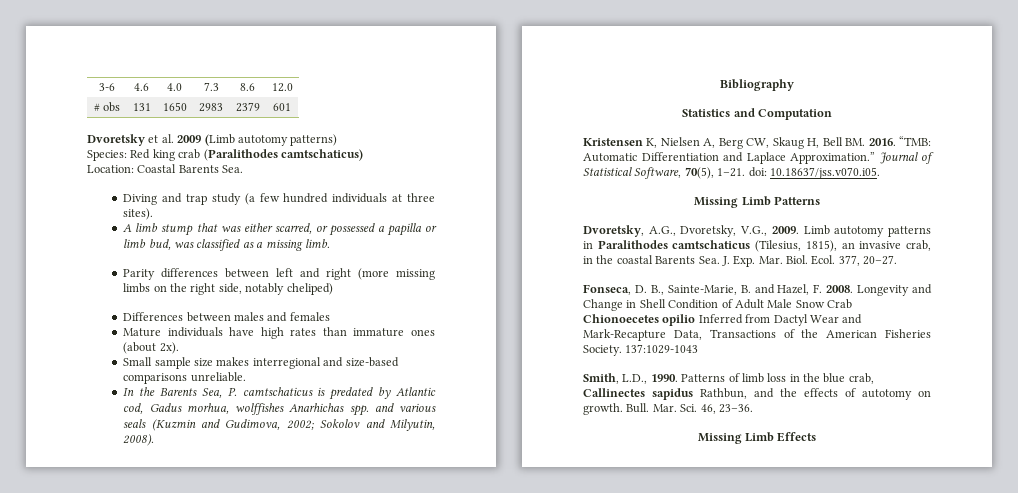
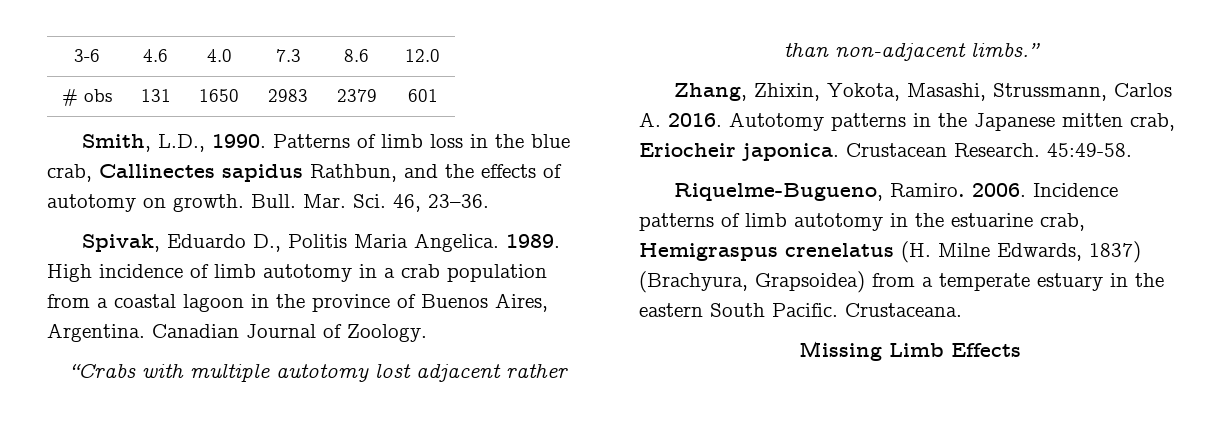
[87,134,338,146] [87,149,363,161] [87,164,244,173] [123,193,435,205] [123,208,154,220] [123,223,437,236] [123,239,330,251] [123,268,435,280] [123,283,333,295] [123,312,330,322] [123,327,435,339] [123,342,179,354] [123,357,399,369] [123,372,246,384] [123,387,436,400] [123,403,437,416] [123,419,435,431] [123,434,155,446] [720,79,794,91] [682,108,832,120] [583,136,931,149] [583,152,934,164] [583,167,880,179] [694,196,820,208] [583,225,931,237] [583,240,931,252] [583,255,898,267] [583,284,932,296] [583,299,852,311] [583,314,863,326] [583,329,931,341] [583,344,699,356] // Dvoretsky et al. 2009 (Limb autotomy patterns) // Species: Red king crab (Paralithodes camtschaticus) // Location: Coastal Barents Sea. // Diving and trap study (a few hundred individuals at three sites). // A limb stump that was either scarred, or possessed a papilla or limb bud, was classified as a missing limb. // Parity differences between left and right (more missing limbs on the right side, notably cheliped) // Differences between males and females // Mature individuals have high rates than immature ones (about 2x). // Small sample size makes interregional and size-based comparisons unreliable. // In the Barents Sea, P. camtschaticus is predated by Atlantic cod, Gadus morhua, wolffishes Anarhichas spp. and various seals (Kuzmin and Gudimova, 2002; Sokolov and Milyutin, 2008). // Bibliography // Statistics and Computation // Kristensen K, Nielsen A, Berg CW, Skaug H, Bell BM. 2016. “TMB: Automatic Differentiation and Laplace Approximation.” Journal of Statistical Software, 70(5), 1–21. doi: 10.18637/jss.v070.i05. // Missing Limb Patterns // Dvoretsky, A.G., Dvoretsky, V.G., 2009. Limb autotomy patterns in Paralithodes camtschaticus (Tilesius, 1815), an invasive crab, in the coastal Barents Sea. J. Exp. Mar. Biol. Ecol. 377, 20–27. // Fonseca, D. B., Sainte-Marie, B. and Hazel, F. 2008. Longevity and Change in Shell Condition of Adult Male Snow Crab Chionoecetes opilio Inferred from Dactyl Wear and Mark-Recapture Data, Transactions of the American Fisheries Society. 137:1029-1043 -> (438, 95) none
(753, 408) none -> [81,233,560,252] [47,264,547,282] [47,293,548,312] [47,323,427,342] [69,363,568,382] [783,42,1040,61] [673,83,1172,101] [639,112,1175,131] [639,143,1132,161] [673,183,1118,201] [639,213,1085,231] [639,241,1141,263] [639,271,1164,293] [639,303,962,317] // Spivak, Eduardo D., Politis Maria Angelica. 1989. High incidence of limb autotomy in a crab population from a coastal lagoon in the province of Buenos Aires, Argentina. Canadian Journal of Zoology. // “Crabs with multiple autotomy lost adjacent rather than non-adjacent limbs.” // Zhang, Zhixin, Yokota, Masashi, Strussmann, Carlos A. 2016. Autotomy patterns in the Japanese mitten crab, Eriocheir japonica. Crustacean Research. 45:49-58. // Riquelme-Bugueno, Ramiro. 2006. Incidence patterns of limb autotomy in the estuarine crab, Hemigraspus crenelatus (H. Milne Edwards, 1837) (Brachyura, Grapsoidea) from a temperate estuary in the eastern South Pacific. Crustaceana.

